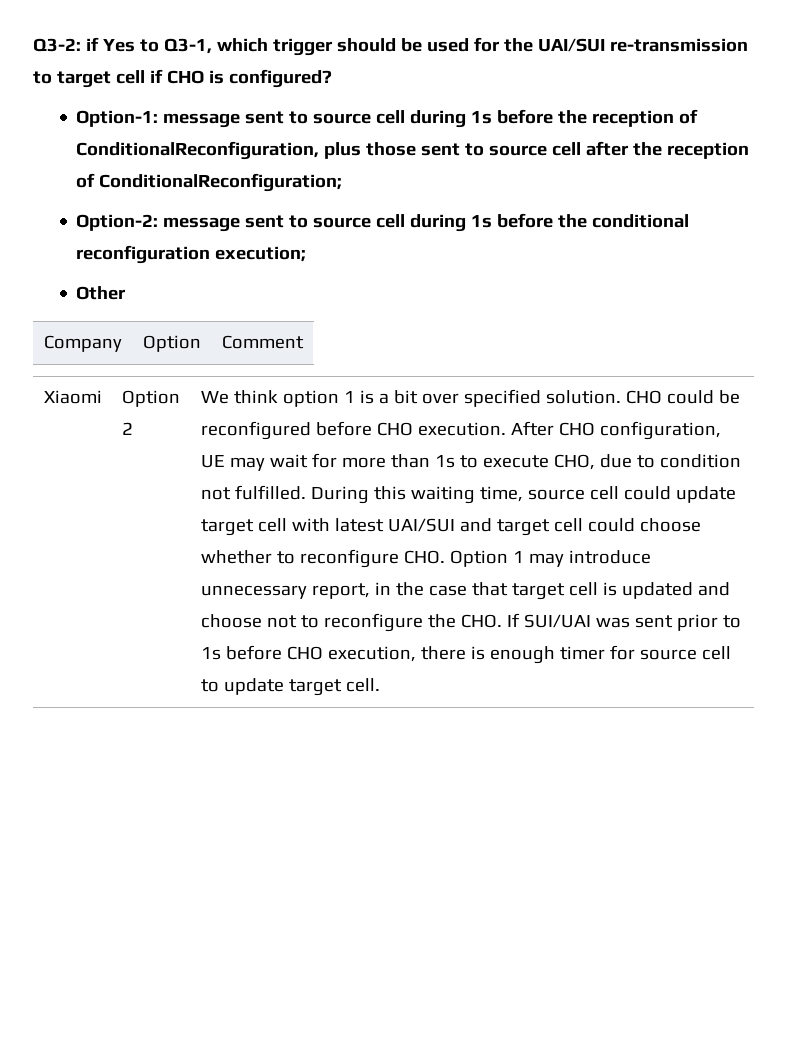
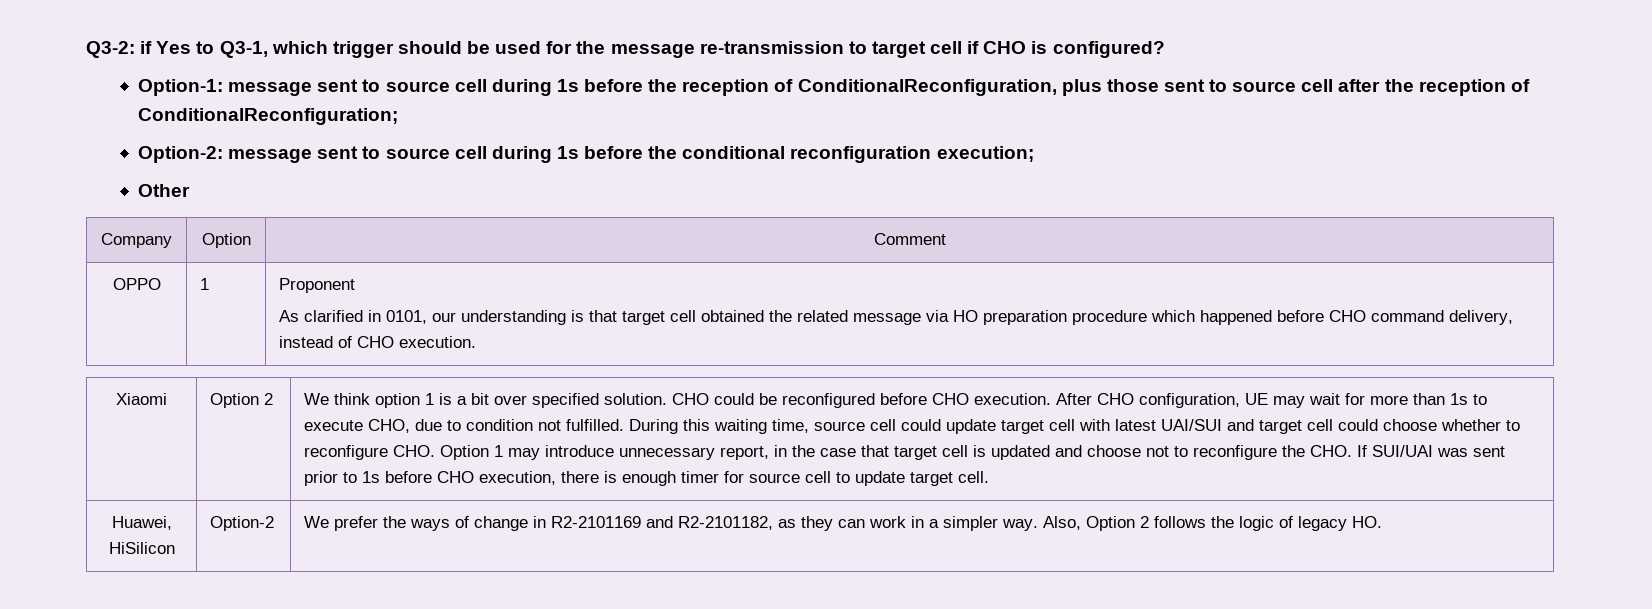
[537,38,605,52] UAI/SUI -> [610,44,695,58] message
(304, 342) none -> [112,278,161,290] [200,278,210,290] [279,278,356,293] [279,310,1514,325] [279,336,477,348] // OPPO | 1 | Proponent // As clarified in 0101, our understanding is that target cell obtained the related message via HO preparation procedure which happened before CHO command delivery, instead of CHO execution.
(381, 685) none -> [111,516,172,530] [108,542,175,554] [210,516,275,531] [304,516,1383,531] // Huawei, HiSilicon | Option-2 | We prefer the ways of change in R2-2101169 and R2-2101182, as they can work in a simpler way. Also, Option 2 follows the logic of legacy HO.

